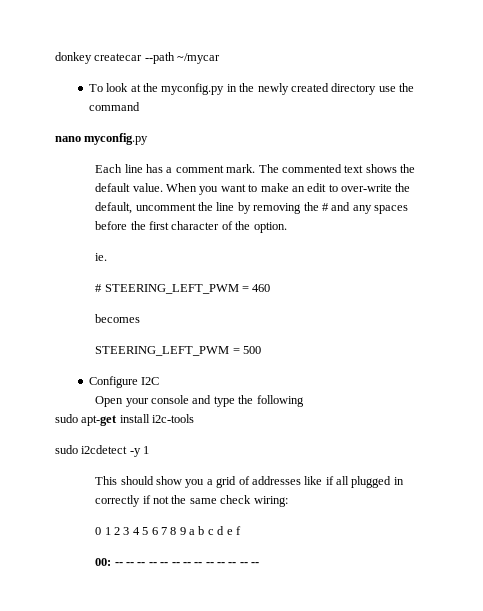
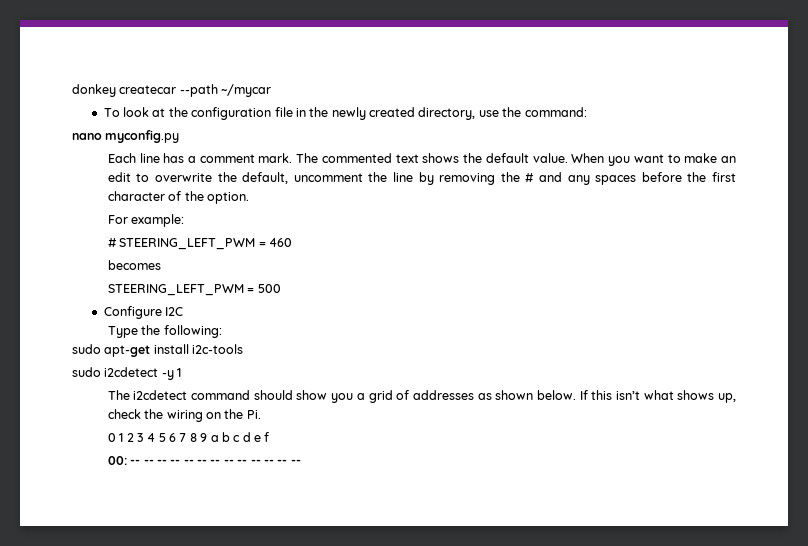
[161,83,225,95] myconfig.py -> [191,107,293,120] configuration file
[331,83,377,95] directory -> [418,107,476,120] directory,
[88,102,140,111] command -> [524,107,587,117] command:
[341,184,393,192] over-write -> [154,173,212,182] overwrite
[95,253,108,261] ie. -> [107,214,185,227] For example:
[95,395,304,407] Open your console and type the following -> [107,325,222,338] Type the following:
[95,476,118,485] This -> [107,390,251,400] The i2cdetect command
[304,476,404,488] [95,495,288,507] like if all plugged in correctly if not the same check wiring: -> [477,390,736,403] [107,409,261,422] as shown below. If this isn’t what shows up, check the wiring on the Pi.

